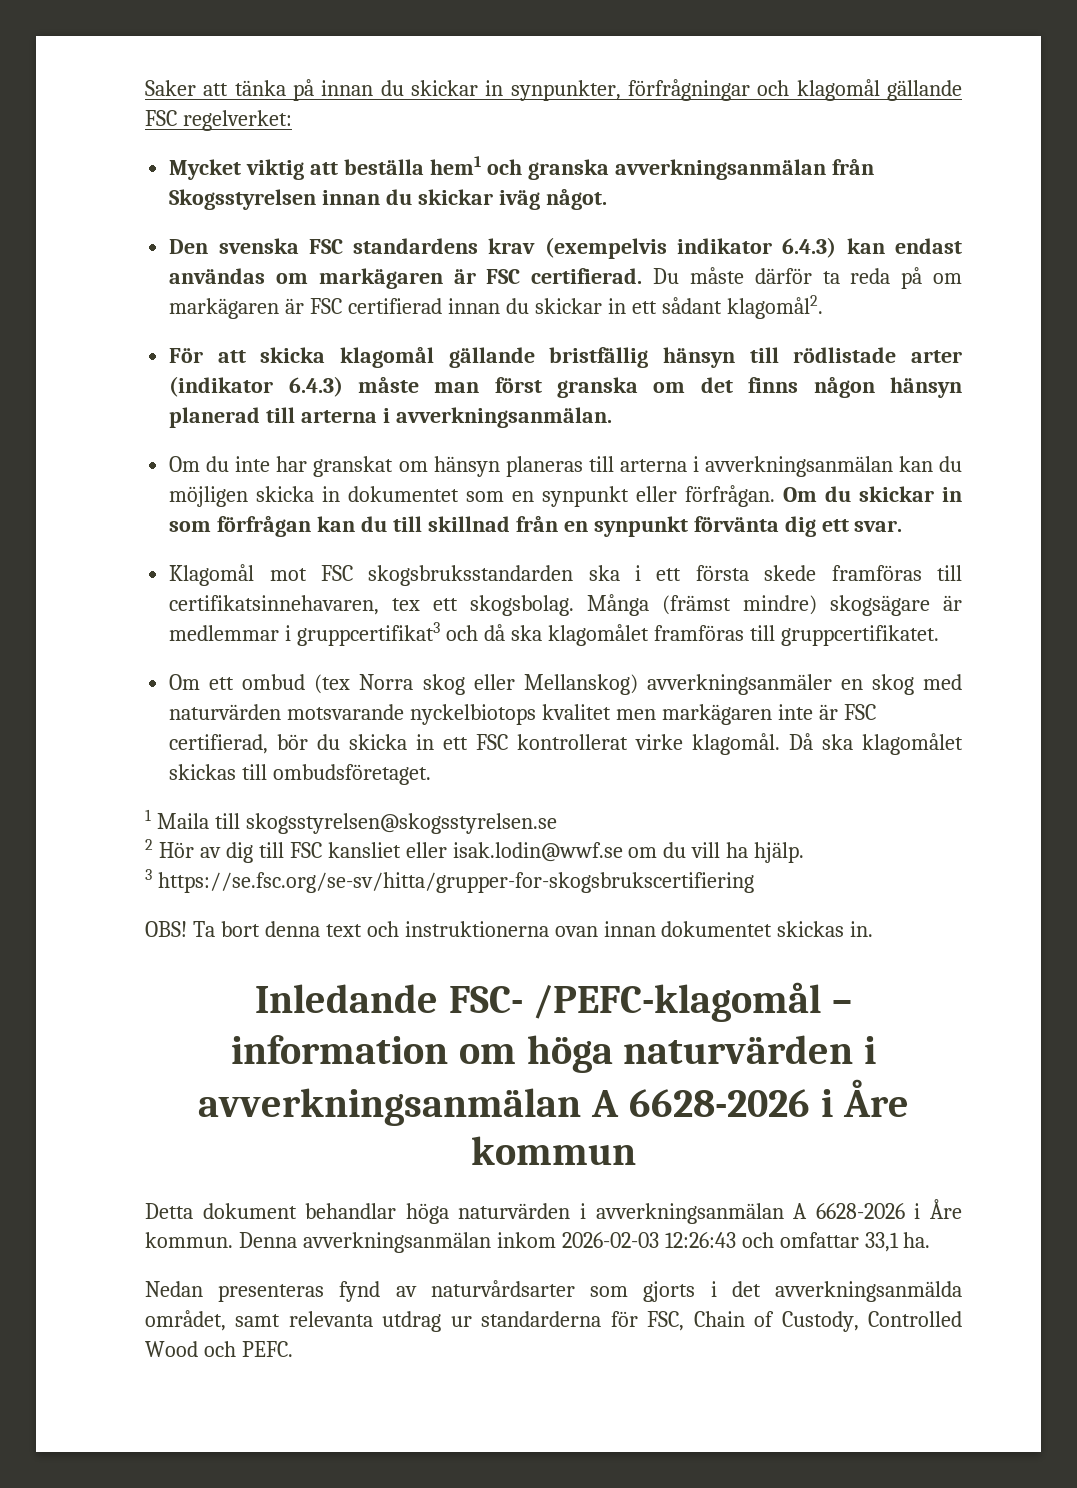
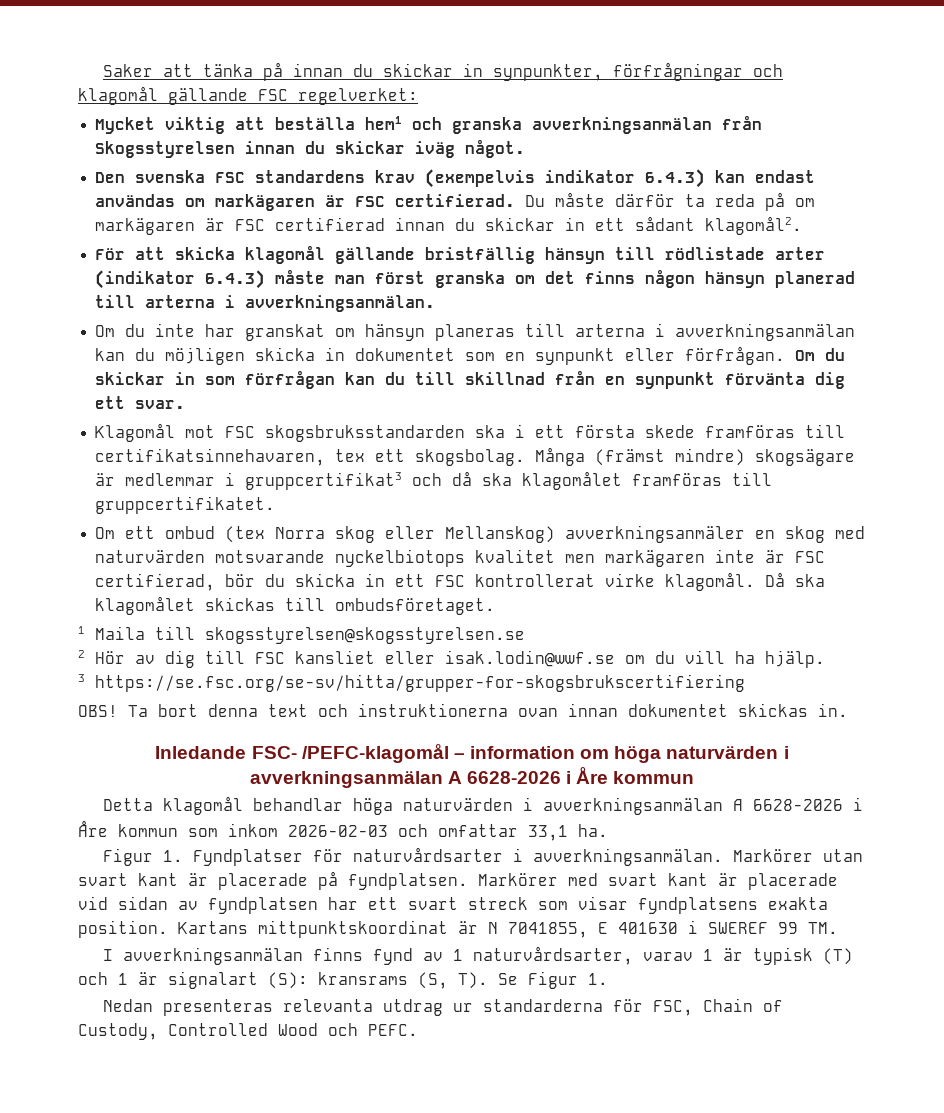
[202,1203,297,1219] dokument -> [162,796,243,815] klagomål
[145,1232,491,1253] kommun. Denna avverkningsanmälan -> [118,824,218,837] kommun som
[664,1232,736,1248] 12:26:43 -> (388, 831) none
[145,1280,962,1302] [145,1310,281,1331] Nedan presenteras fynd av naturvårdsarter som gjorts i det avverkningsanmälda området, samt -> [102,847,863,866] [78,871,838,890] [78,896,828,914] [78,920,838,938] [102,946,853,965] [78,971,608,989] [102,999,273,1016] Figur 1. Fyndplatser för naturvårdsarter i avverkningsanmälan. Markörer utan svart kant är placerade på fyndplatsen. Markörer med svart kant är placerade vid sidan av fyndplatsen har ett svart streck som visar fyndplatsens exakta position. Kartans mittpunktskoordinat är N 7041855, E 401630 i SWEREF 99 TM. // I avverkningsanmälan finns fynd av 1 naturvårdsarter, varav 1 är typisk (T) och 1 är signalart (S): kransrams (S, T). Se Figur 1. // Nedan presenteras

